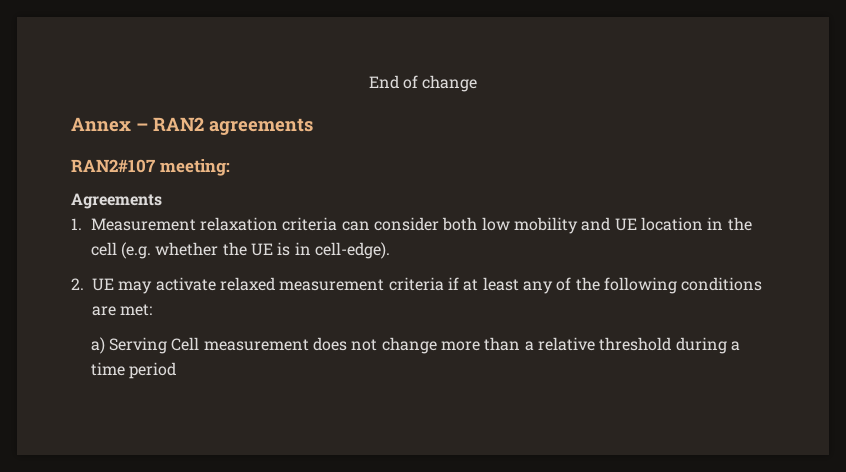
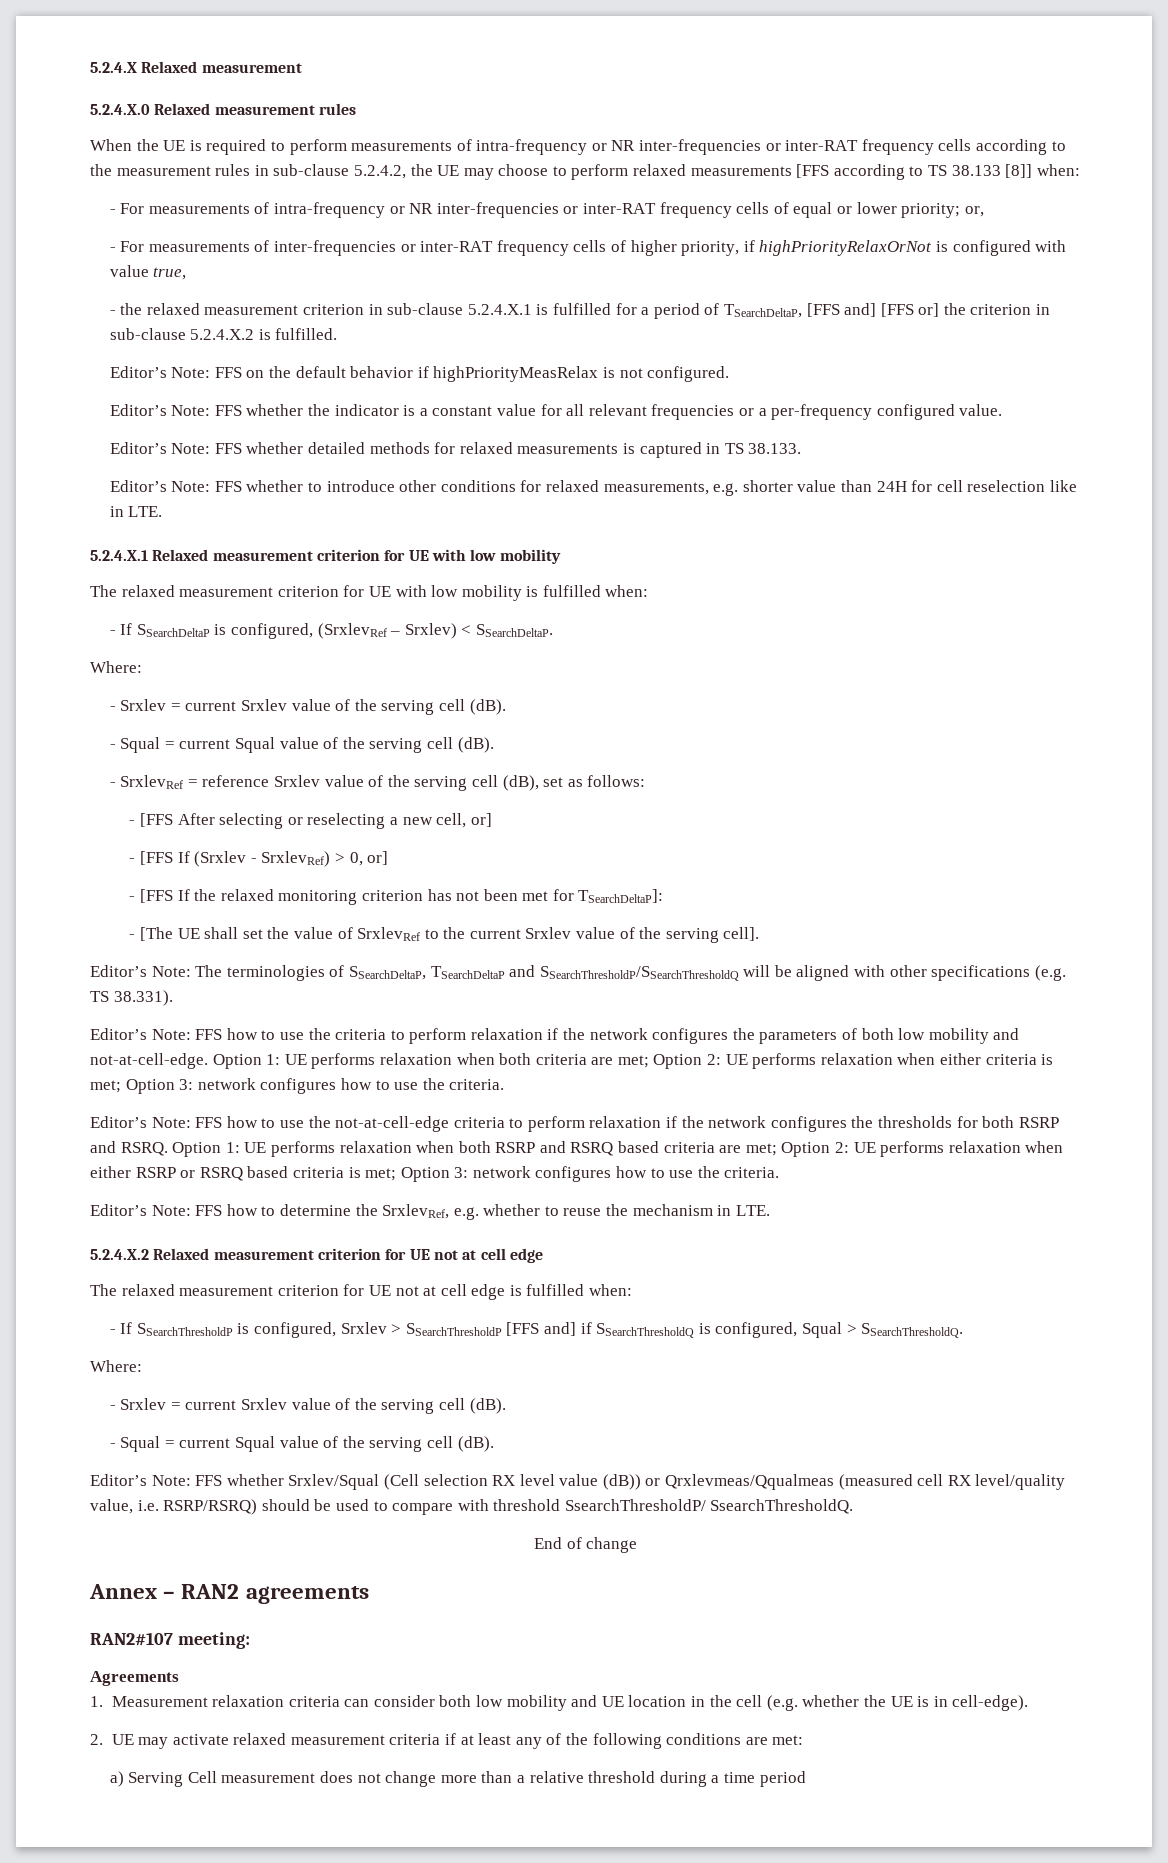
(368, 82) none -> [90,61,302,73] [90,103,356,115] [90,139,1066,155] [90,164,1080,180] [109,202,984,218] [109,240,1067,256] [109,265,187,280] [109,303,1051,319] [109,328,338,340] [109,366,730,382] [109,404,1003,420] [109,442,802,458] [109,480,1077,496] [109,506,163,517] [90,549,561,564] [90,585,649,601] [109,623,553,639] [90,661,142,673] [109,699,506,715] [109,737,494,753] [109,775,646,791] [129,813,492,829] [129,851,389,867] [129,889,664,905] [129,927,760,943] [90,965,1066,981] [90,990,173,1006] [90,1028,1020,1044] [90,1053,1054,1069] [90,1078,505,1094] [90,1116,1059,1132] [90,1141,1064,1157] [90,1166,780,1182] [90,1204,770,1220] [90,1248,543,1263] [90,1284,633,1300] [109,1322,964,1338] [90,1360,142,1372] [109,1398,506,1414] [109,1436,494,1452] [90,1474,1066,1490] [90,1499,854,1515] 5.2.4.X Relaxed measurement // 5.2.4.X.0 Relaxed measurement rules // When the UE is required to perform measurements of intra-frequency or NR inter-frequencies or inter-RAT frequency cells according to the measurement rules in sub-clause 5.2.4.2, the UE may choose to perform relaxed measurements [FFS according to TS 38.133 [8]] when: // - For measurements of intra-frequency or NR inter-frequencies or inter-RAT frequency cells of equal or lower priority; or, // - For measurements of inter-frequencies or inter-RAT frequency cells of higher priority, if highPriorityRelaxOrNot is configured with value true, // - the relaxed measurement criterion in sub-clause 5.2.4.X.1 is fulfilled for a period of TSearchDeltaP, [FFS and] [FFS or] the criterion in sub-clause 5.2.4.X.2 is fulfilled. // Editor’s Note: FFS on the default behavior if highPriorityMeasRelax is not configured. // Editor’s Note: FFS whether the indicator is a constant value for all relevant frequencies or a per-frequency configured value. // Editor’s Note: FFS whether detailed methods for relaxed measurements is captured in TS 38.133. // Editor’s Note: FFS whether to introduce other conditions for relaxed measurements, e.g. shorter value than 24H for cell reselection like in LTE. // 5.2.4.X.1 Relaxed measurement criterion for UE with low mobility // The relaxed measurement criterion for UE with low mobility is fulfilled when: // - If SSearchDeltaP is configured, (SrxlevRef – Srxlev) < SSearchDeltaP. // Where: // - Srxlev = current Srxlev value of the serving cell (dB). // - Squal = current Squal value of the serving cell (dB). // - SrxlevRef = reference Srxlev value of the serving cell (dB), set as follows: // - [FFS After selecting or reselecting a new cell, or] // - [FFS If (Srxlev - SrxlevRef) > 0, or] // - [FFS If the relaxed monitoring criterion has not been met for TSearchDeltaP]: // - [The UE shall set the value of SrxlevRef to the current Srxlev value of the serving cell]. // Editor’s Note: The terminologies of SSearchDeltaP, TSearchDeltaP and SSearchThresholdP/SSearchThresholdQ will be aligned with other specifications (e.g. TS 38.331). // Editor’s Note: FFS how to use the criteria to perform relaxation if the network configures the parameters of both low mobility and not-at-cell-edge. Option 1: UE performs relaxation when both criteria are met; Option 2: UE performs relaxation when either criteria is met; Option 3: network configures how to use the criteria. // Editor’s Note: FFS how to use the not-at-cell-edge criteria to perform relaxation if the network configures the thresholds for both RSRP and RSRQ. Option 1: UE performs relaxation when both RSRP and RSRQ based criteria are met; Option 2: UE performs relaxation when either RSRP or RSRQ based criteria is met; Option 3: network configures how to use the criteria. // Editor’s Note: FFS how to determine the SrxlevRef, e.g. whether to reuse the mechanism in LTE. // 5.2.4.X.2 Relaxed measurement criterion for UE not at cell edge // The relaxed measurement criterion for UE not at cell edge is fulfilled when: // - If SSearchThresholdP is configured, Srxlev > SSearchThresholdP [FFS and] if SSearchThresholdQ is configured, Squal > SSearchThresholdQ. // Where: // - Srxlev = current Srxlev value of the serving cell (dB). // - Squal = current Squal value of the serving cell (dB). // Editor’s Note: FFS whether Srxlev/Squal (Cell selection RX level value (dB)) or Qrxlevmeas/Qqualmeas (measured cell RX level/quality value, i.e. RSRP/RSRQ) should be used to compare with threshold SsearchThresholdP/ SsearchThresholdQ. //

